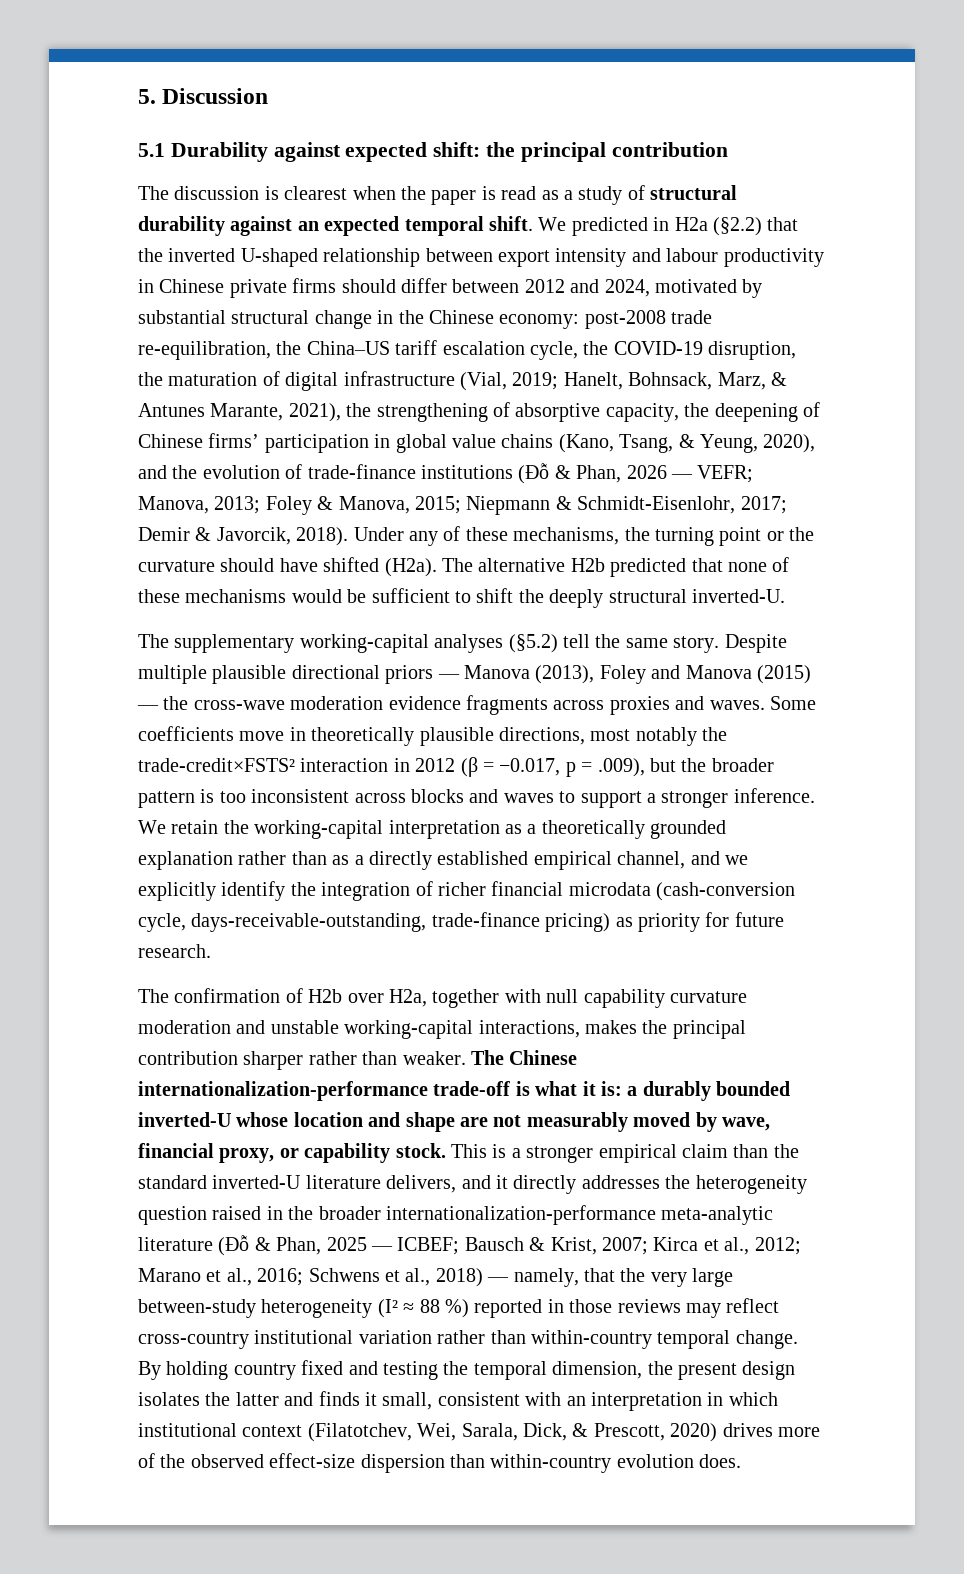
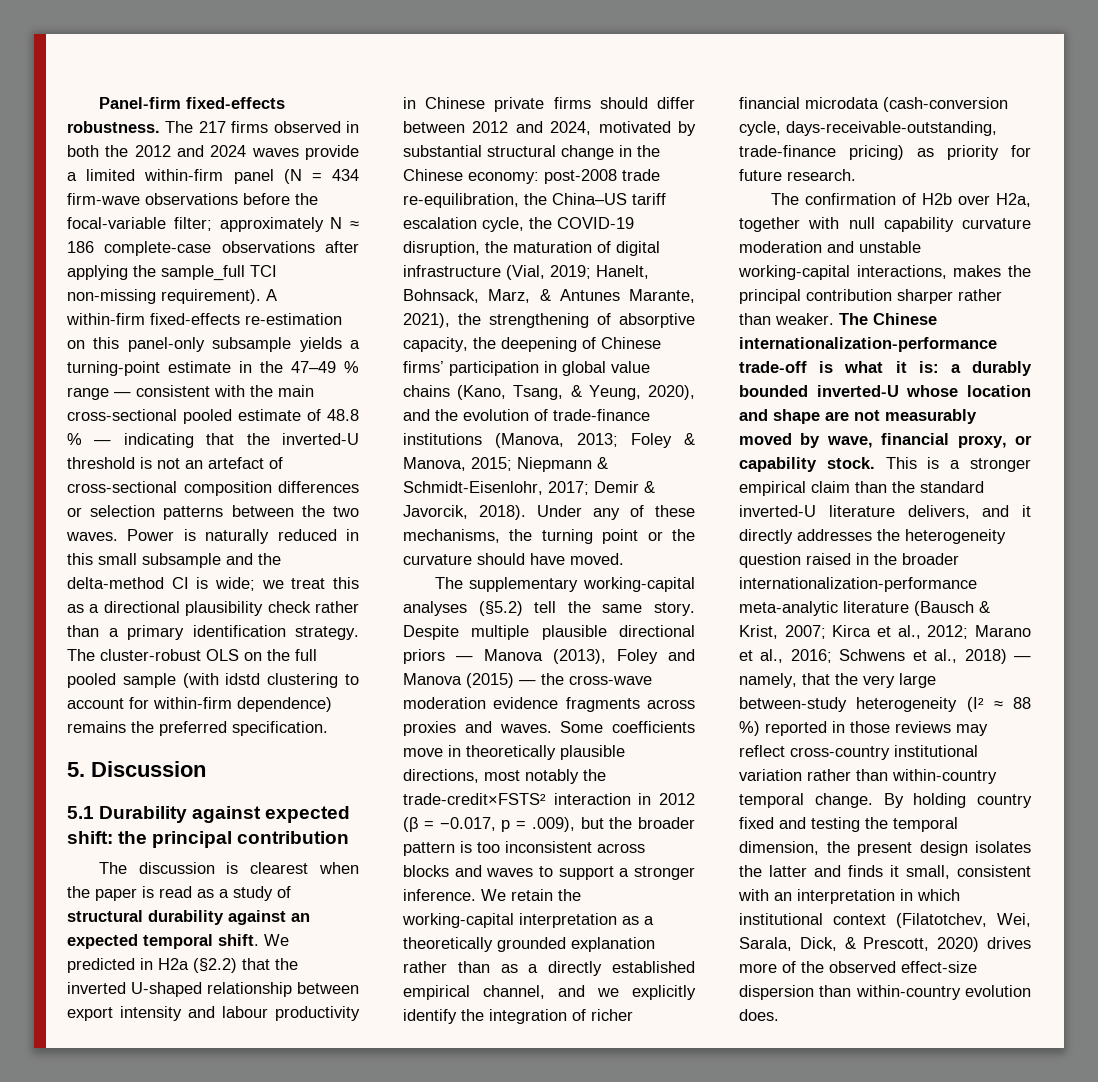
(138, 96) none -> [98,97,285,109] [67,121,359,133] [67,145,359,160] [67,169,359,184] [67,193,318,205] [67,217,359,232] [67,241,359,256] [67,265,277,281] [67,289,277,304] [66,313,342,325] [67,337,360,352] [67,361,359,376] [67,385,314,400] [67,409,359,424] [67,433,359,448] [67,457,283,469] [67,481,359,496] [67,505,359,520] [66,529,359,544] [67,553,281,568] [67,577,359,591] [67,601,359,616] [67,625,359,640] [67,649,317,661] [67,673,360,688] [67,697,332,712] [67,721,328,736] Panel-firm fixed-effects robustness. The 217 firms observed in both the 2012 and 2024 waves provide a limited within-firm panel (N = 434 firm-wave observations before the focal-variable filter; approximately N ≈ 186 complete-case observations after applying the sample_full TCI non-missing requirement). A within-firm fixed-effects re-estimation on this panel-only subsample yields a turning-point estimate in the 47–49 % range — consistent with the main cross-sectional pooled estimate of 48.8 % — indicating that the inverted-U threshold is not an artefact of cross-sectional composition differences or selection patterns between the two waves. Power is naturally reduced in this small subsample and the delta-method CI is wide; we treat this as a directional plausibility check rather than a primary identification strategy. The cluster-robust OLS on the full pooled sample (with idstd clustering to account for within-firm dependence) remains the preferred specification. //
[518,463,754,484] [138,496,209,514] (Đỗ & Phan, 2026 — VEFR; Manova, -> [495,433,564,448] (Manova,
[323,557,790,577] [138,588,785,608] shifted (H2a). The alternative H2b predicted that none of these mechanisms would be sufficient to shift the deeply structural inverted-U. -> [570,553,624,565] moved.
[218,1235,524,1256] (Đỗ & Phan, 2025 — ICBEF; Bausch -> [914,601,974,616] (Bausch

